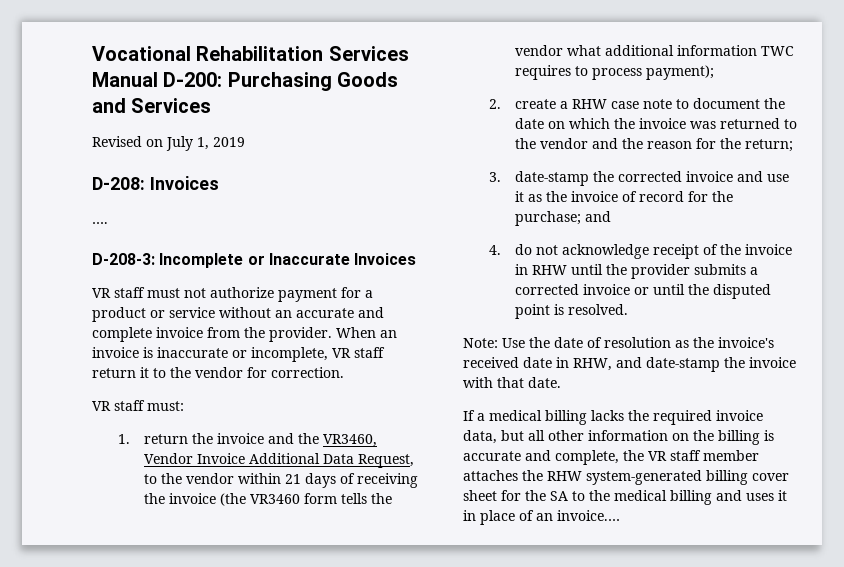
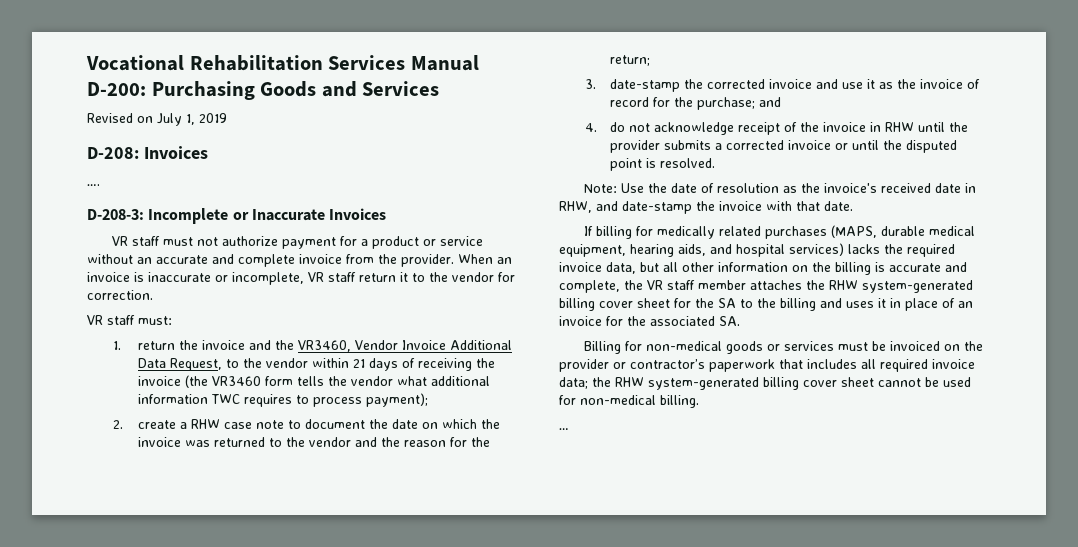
[477,410,587,425] a medical billing -> [595,225,975,239] [559,243,844,257] billing for medically related purchases (MAPS, durable medical equipment, hearing aids, and hospital services)
[614,490,667,501] medical -> (776, 303) none
[557,510,620,521] invoice.… -> [559,316,740,326] [583,341,983,354] [559,359,975,372] [559,377,971,390] [559,395,699,408] [559,428,569,430] invoice for the associated SA. // Billing for non-medical goods or services must be invoiced on the provider or contractor’s paperwork that includes all required invoice data; the RHW system-generated billing cover sheet cannot be used for non-medical billing. // …

